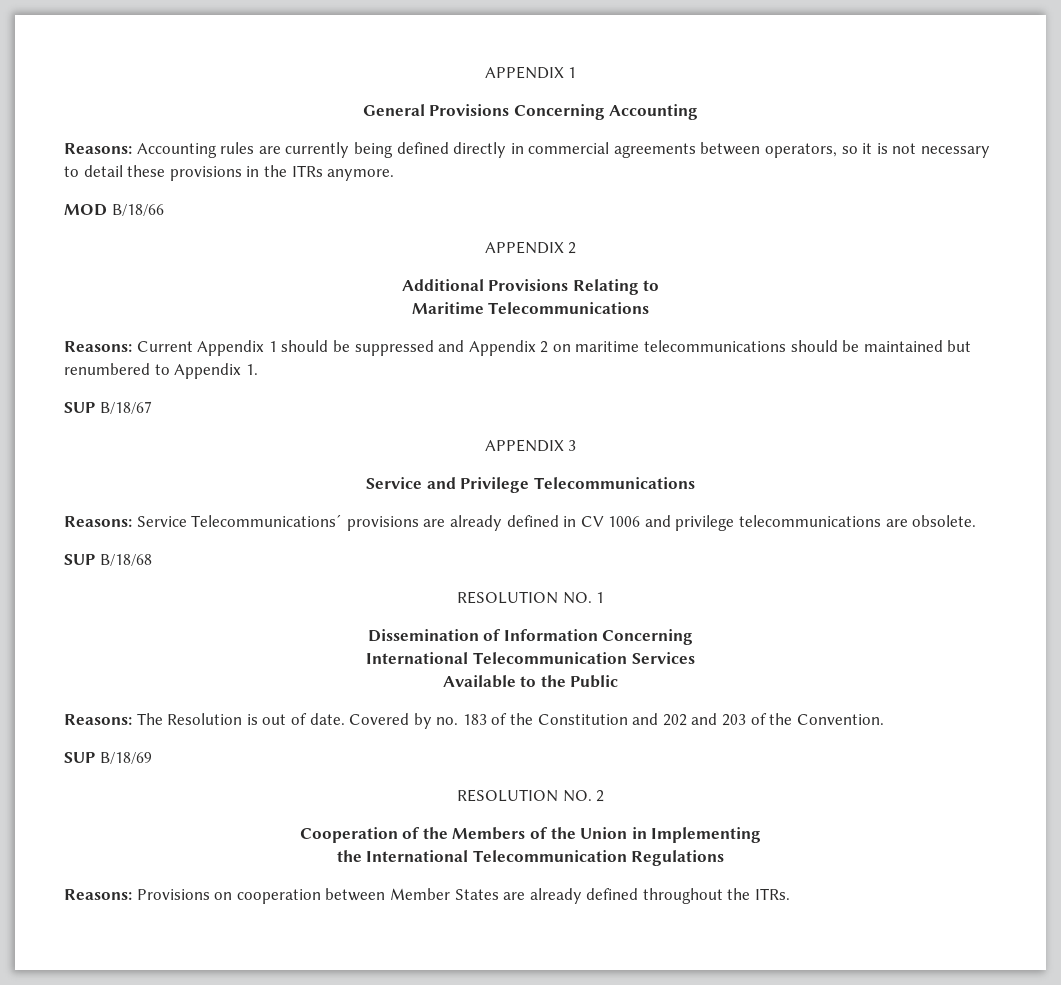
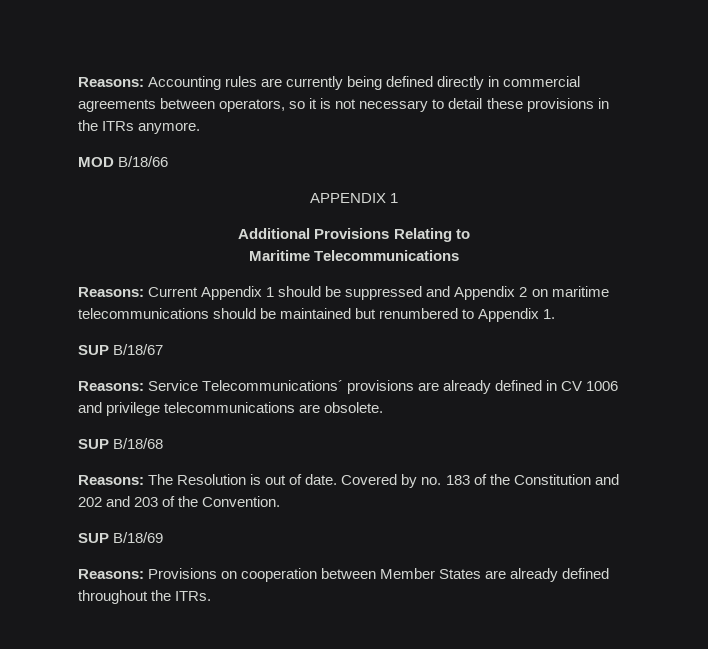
[484,66,577,79] [362,104,699,120] APPENDIX 1 // General Provisions Concerning Accounting // -> (78, 82) none
[568,242,577,254] 2 -> [390,193,399,203] 1
[484,439,577,452] [366,477,695,493] // APPENDIX 3 // Service and Privilege Telecommunications -> (164, 349) none
[456,591,605,604] [367,629,694,645] [366,652,695,664] [442,675,619,688] // RESOLUTION NO. 1 // Dissemination of Information Concerning // International Telecommunication Services // Available to the Public -> (164, 443) none
[456,789,605,802] [299,827,762,843] [336,850,725,866] // RESOLUTION NO. 2 // Cooperation of the Members of the Union in Implementing // the International Telecommunication Regulations -> (164, 537) none

